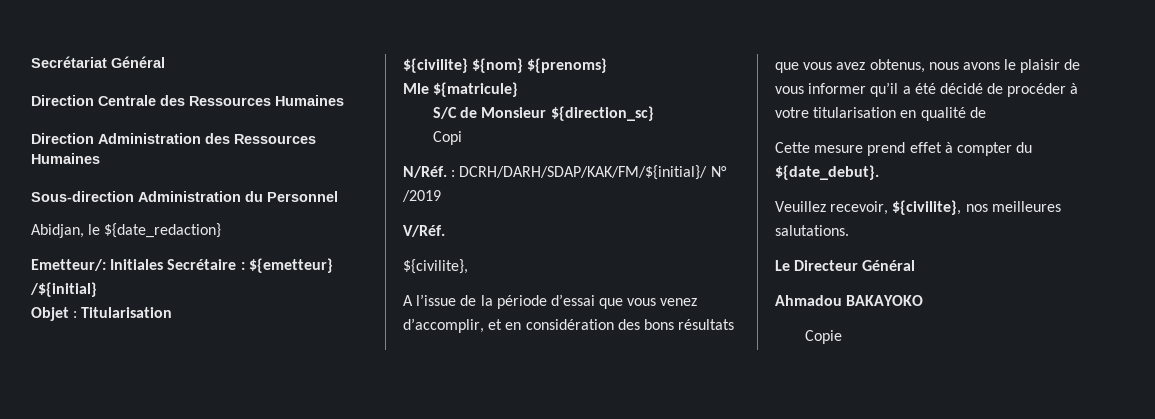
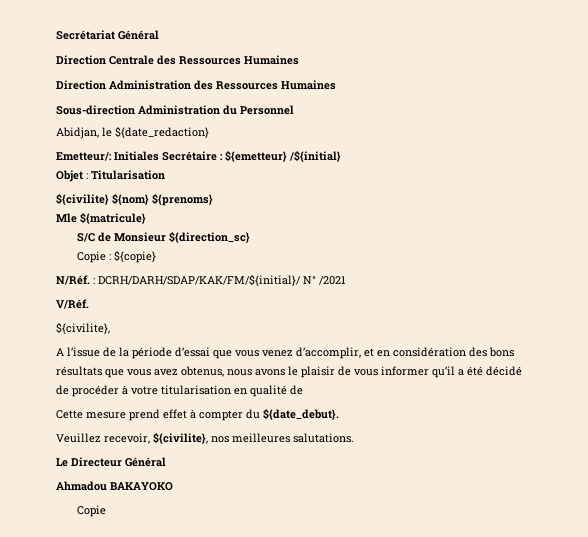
[432,131,462,145] Copi -> [76,250,156,263] Copie : ${copie}
[402,190,441,202] /2019 -> [319,276,346,285] /2021

